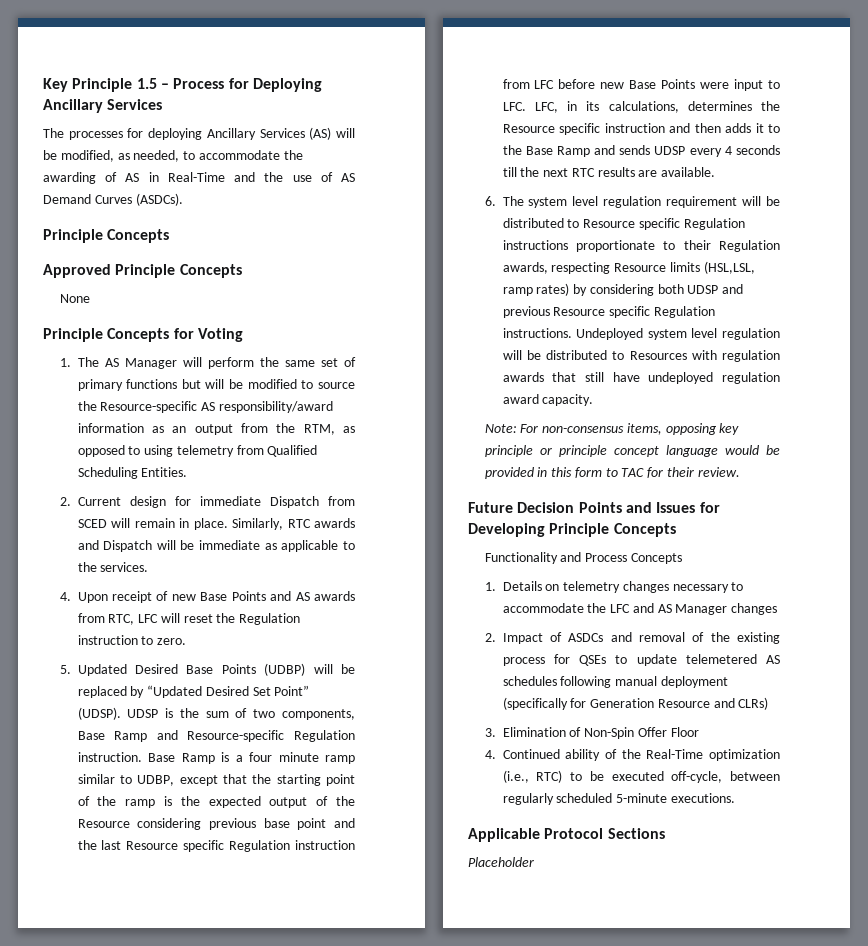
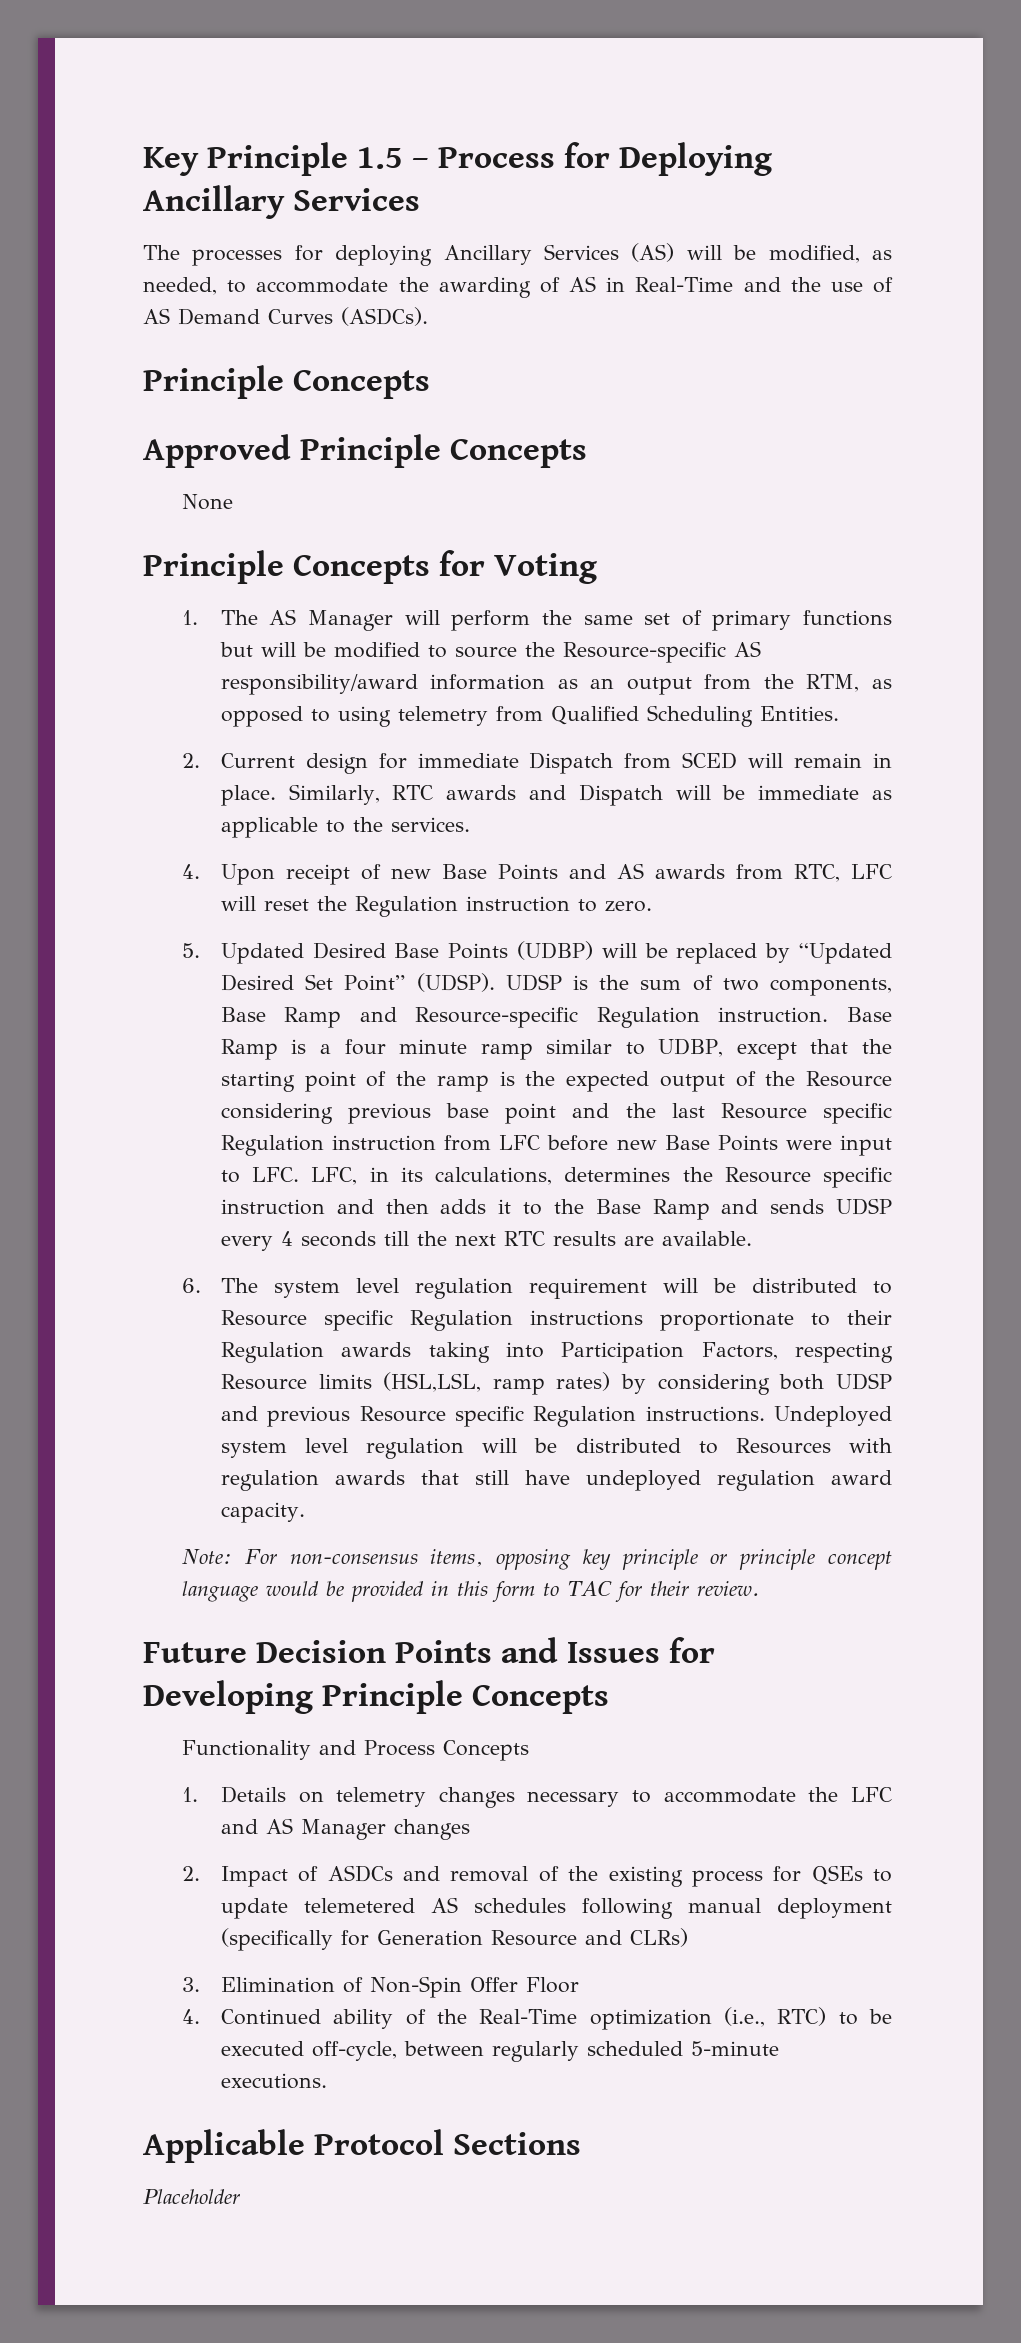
[502,262,548,274] awards, -> [341,1342,778,1363] awards taking into Participation Factors,

